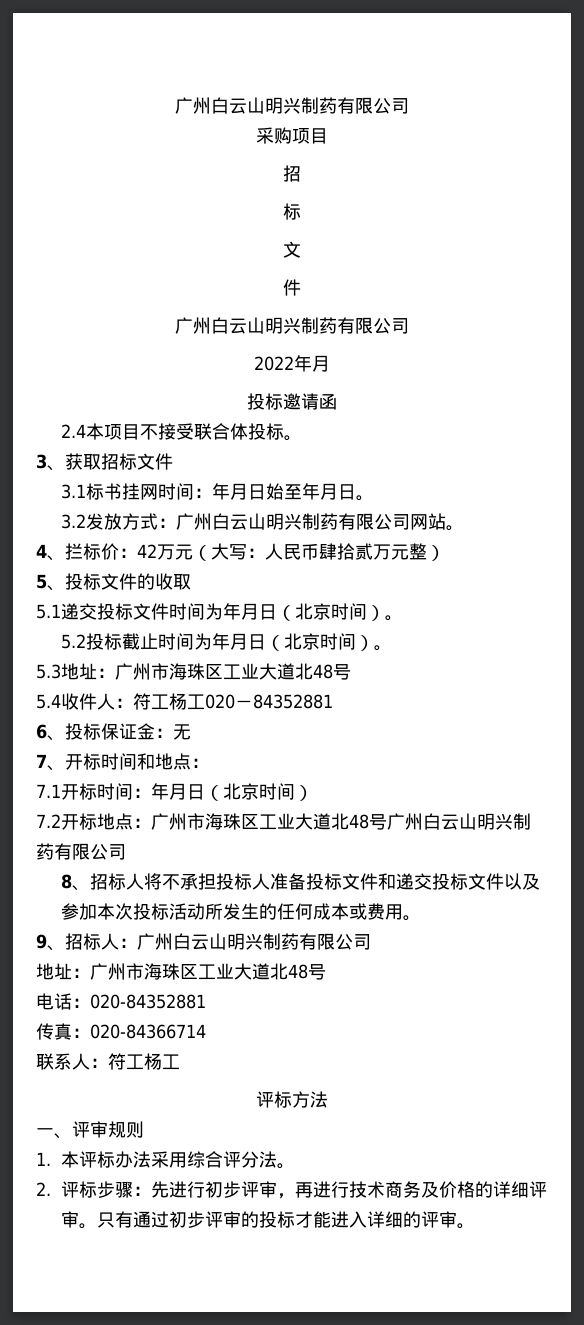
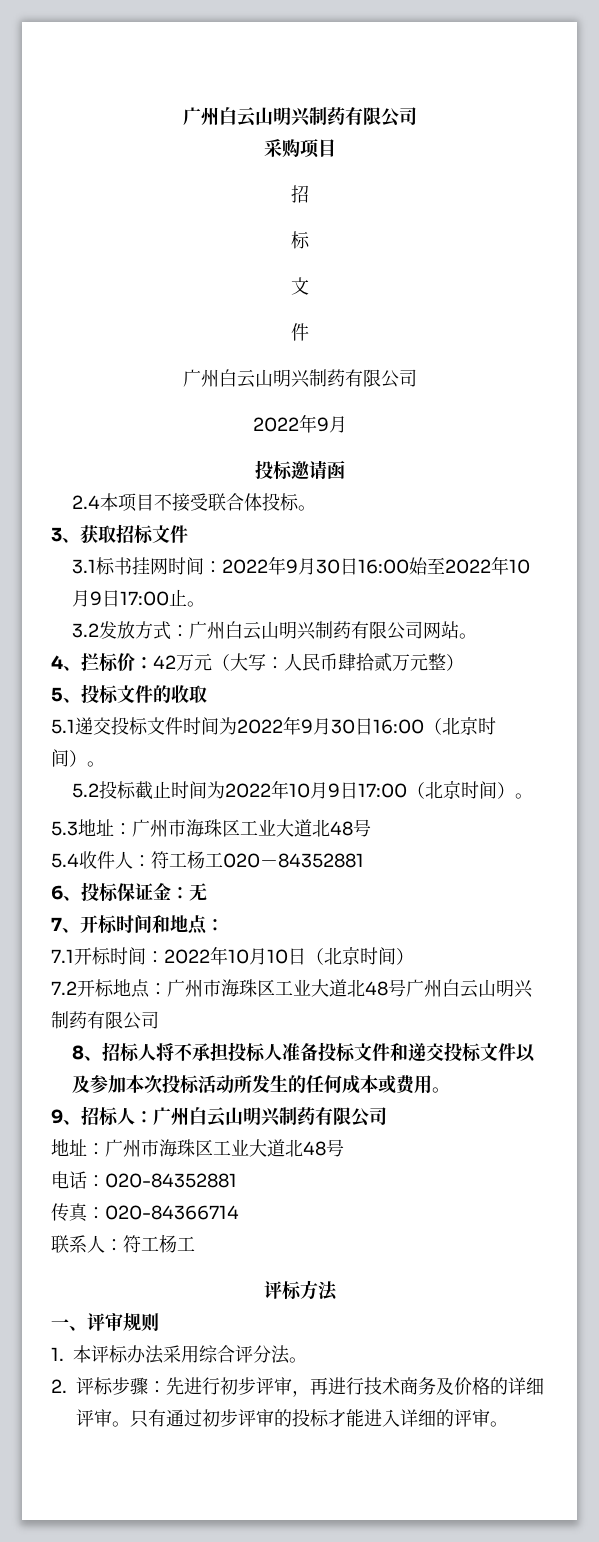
(312, 363) none -> [316,417,329,432] 9
[211,483,356,500] 年月日始至年月日 -> [222,556,531,575] [72,589,188,607] 2022年9月30日16:00始至2022年10月9日17:00止
[223,603,277,620] 年月日 -> [237,716,424,735] 2022年9月30日16:00
[211,633,266,650] 年月日 -> [225,780,408,799] 2022年10月9日17:00
[151,783,187,800] 年月 -> [164,946,288,965] 2022年10月10

